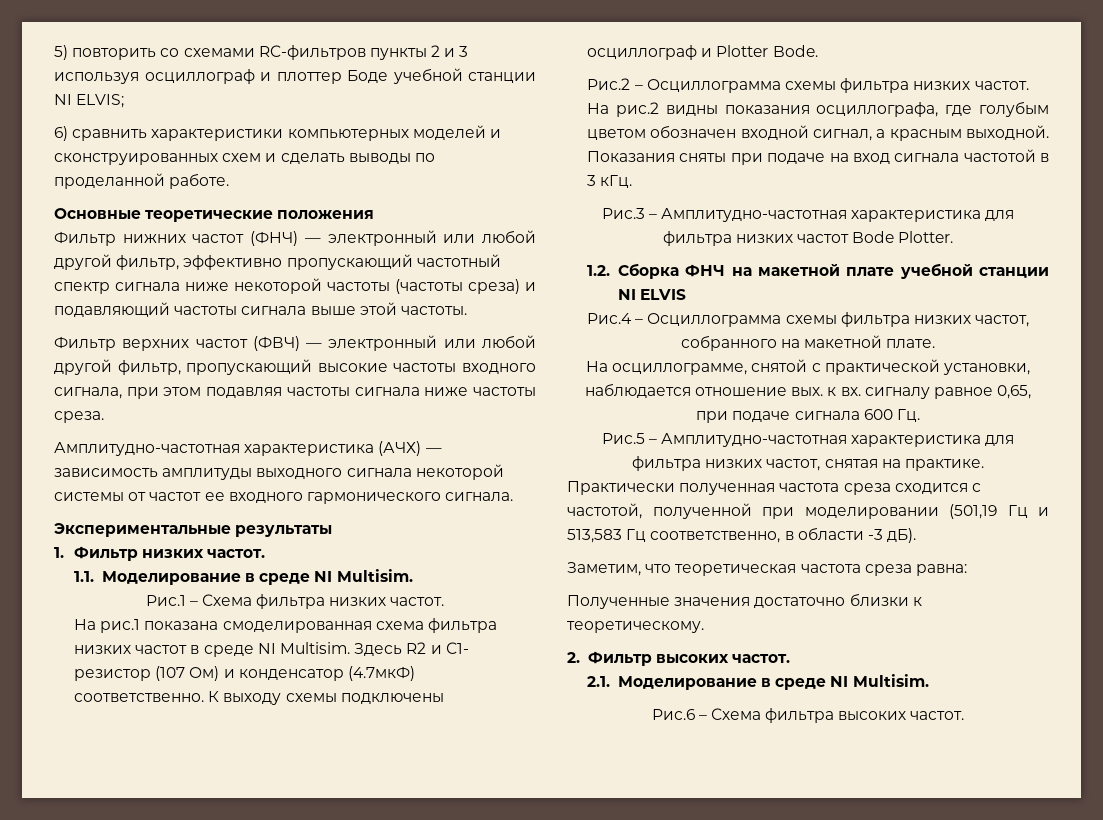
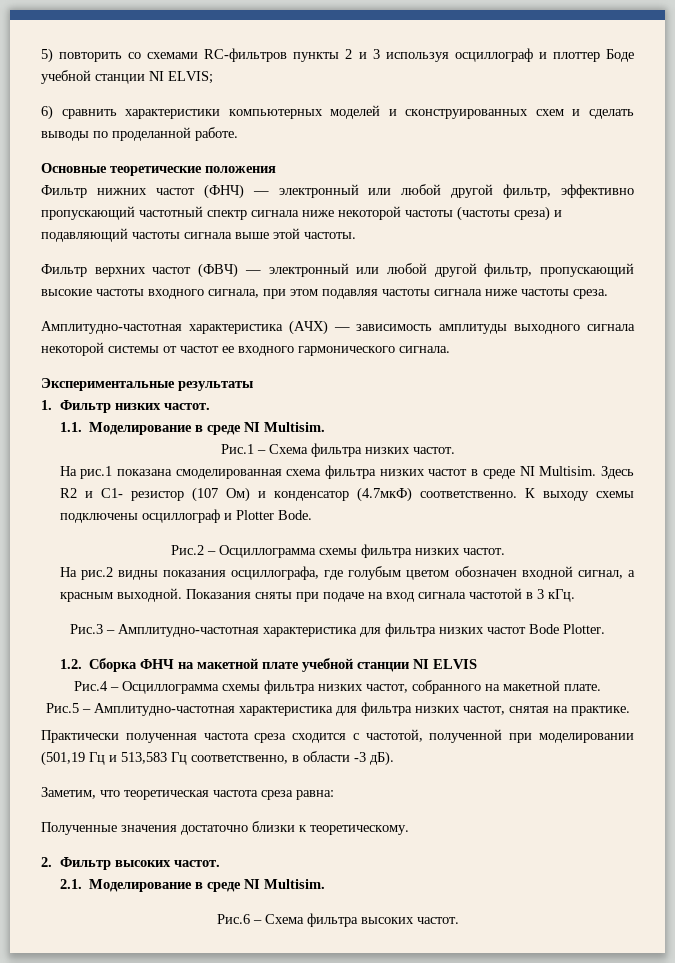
[586,359,1030,375] [584,383,1032,399] [696,409,920,423] // На осциллограмме, снятой с практической установки, наблюдается отношение вых. к вх. сигналу равное 0,65, при подаче сигнала 600 Гц. -> (601, 687) none

